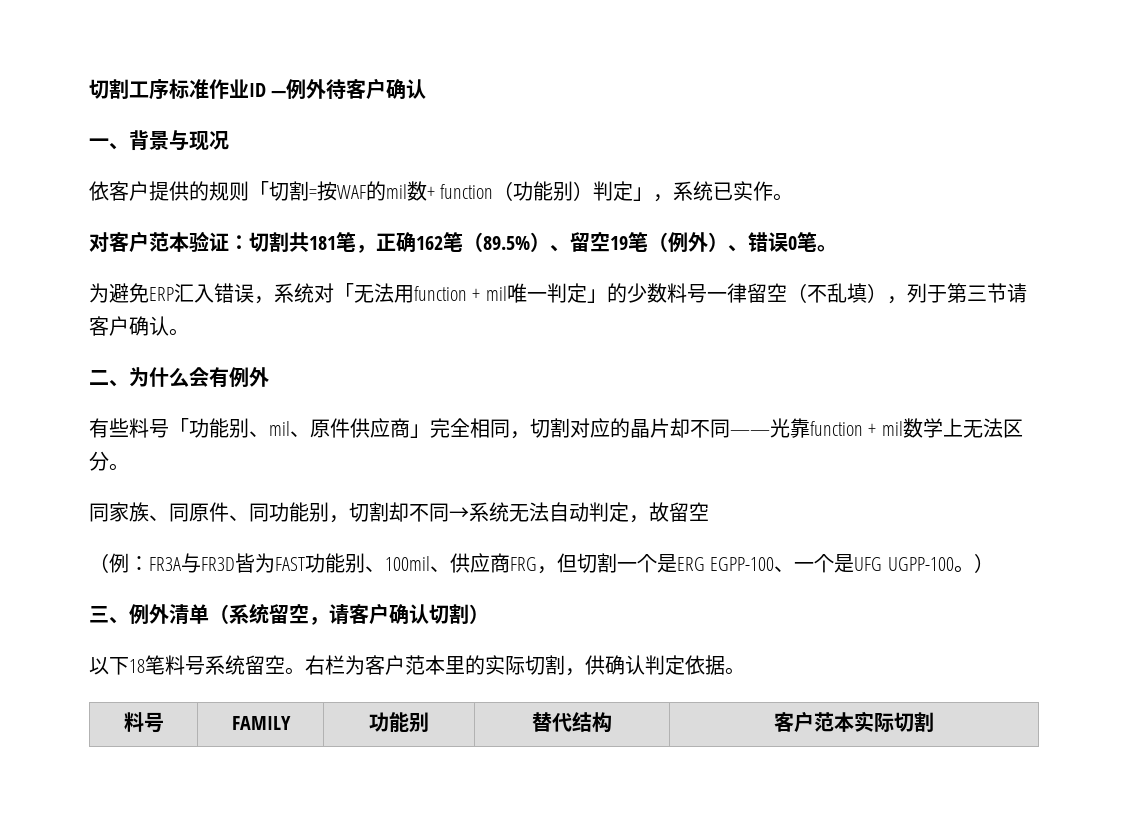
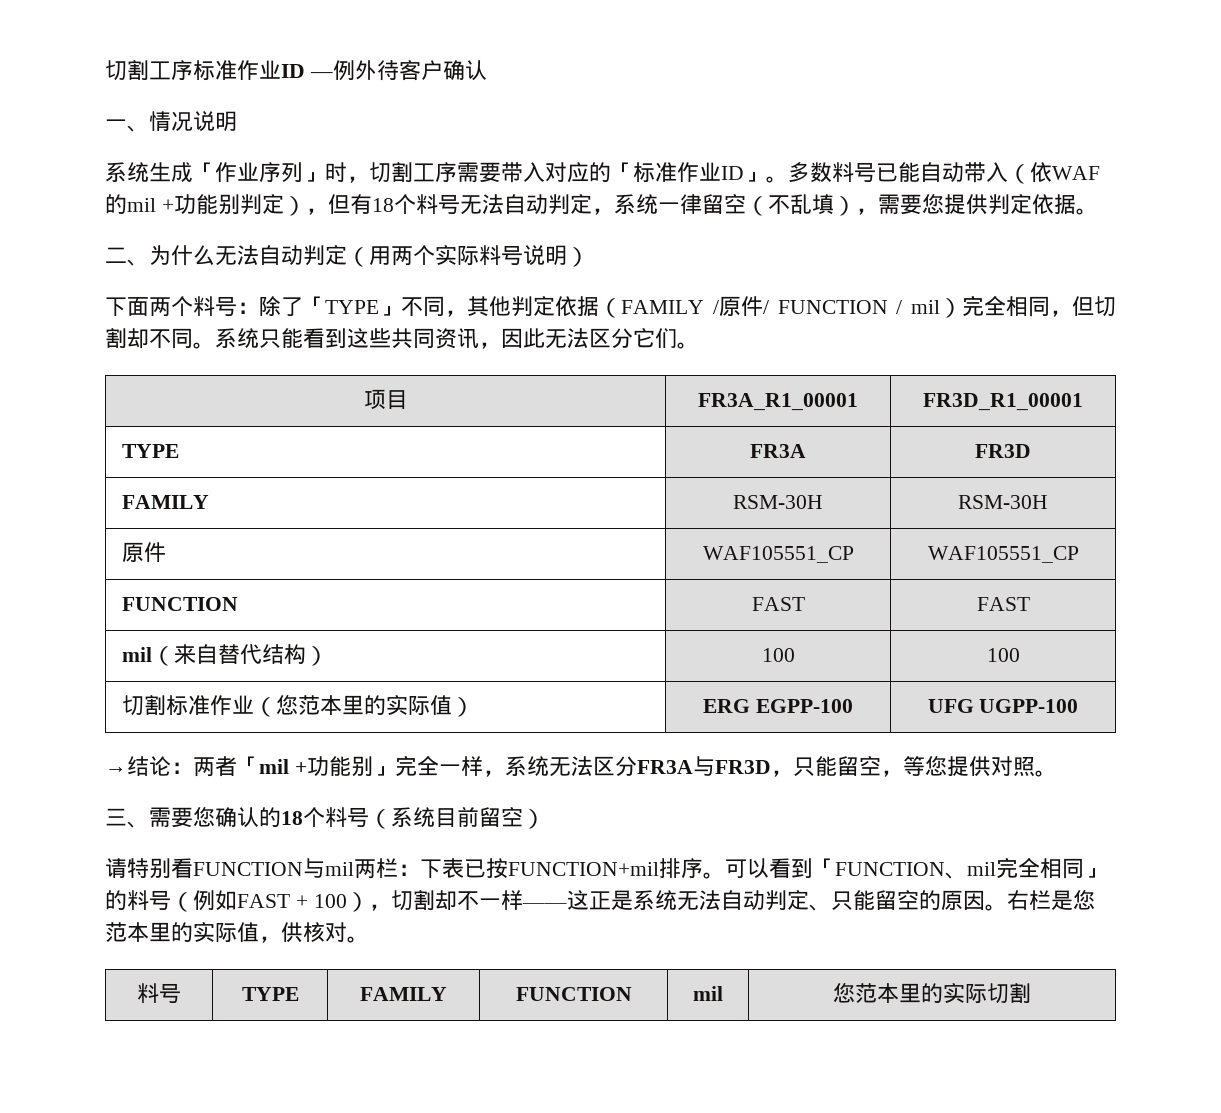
[129,130,209,151] 背景与现 -> [149,111,171,131] 情
[89,181,794,202] [89,231,837,253] [89,283,707,304] // 依客户提供的规则「切割=按WAF的mil数+ function（功能别）判定」，系统已实作。 // 对客户范本验证：切割共181笔，正确162笔（89.5%）、留空19笔（例外）、错误0笔。 // 为避免ERP汇入错误，系统对「无法用function + mil唯一判定」的少数料号 -> [193,111,237,132] [105,162,1100,184] [105,194,658,216] 说明 // 系统生成「作业序列」时，切割工序需要带入对应的「标准作业ID」。多数料号已能自动带入（依WAF的mil +功能别判定），但有18个料号无法自动判定，系统
[906,283,1027,303] [89,316,189,336] [89,367,269,387] [89,418,1023,439] [89,451,129,471] [89,502,469,523] 列于第三节请客户确认。 // 二、为什么会有例外 // 有些料号「功能别、mil、原件供应商」完全相同，切割对应的晶片却不同——光靠function + mil数学上无法区分。 // 同家族、同原件、同功能别，切割却不同→ -> [877,193,1098,215] [105,245,589,267] [105,295,1116,318] [105,328,699,349] [363,389,408,409] [698,393,858,411] [923,393,1083,411] [121,444,179,458] [750,444,806,458] [975,444,1031,458] [121,495,209,509] [733,495,823,509] [958,495,1048,509] [121,542,166,563] [702,546,854,563] [927,546,1079,563] [121,597,238,611] [751,597,805,611] [976,597,1030,611] [121,644,328,666] [761,648,795,662] [986,648,1020,662] [121,694,474,717] [703,699,853,713] [927,699,1079,713] [105,755,1057,777] [105,806,545,829] [105,857,1106,879] [105,890,633,912] 需要您提供判定依据。 // 二、为什么无法自动判定（用两个实际料号说明） // 下面两个料号：除了「TYPE」不同，其他判定依据（FAMILY /原件/ FUNCTION / mil）完全相同，但切割却不同。系统只能看到这些共同资讯，因此无法区分它们。 // 项目 | FR3A_R1_00001 | FR3D_R1_00001 // TYPE | FR3A | FR3D // FAMILY | RSM-30H | RSM-30H // 原件 | WAF105551_CP | WAF105551_CP // FUNCTION | FAST | FAST // mil（来自替代结构） | 100 | 100 // 切割标准作业（您范本里的实际值） | ERG EGPP-100 | UFG UGPP-100 // →结论：两者「mil +功能别」完全一样，系统无法区分FR3A与FR3D，只能留空，等您提供对照。 // 三、需要您确认的18个料号（系统目前留空） // 请特别看FUNCTION与mil两栏：下表已按FUNCTION+mil排序。可以看到「FUNCTION、mil完全相同」的料号（例如FAST + 100），切割却不一样——这正是
[629,502,709,523] [89,553,994,574] [89,603,489,625] [89,655,745,676] [123,712,164,733] [231,716,291,730] [369,712,429,733] [532,712,612,733] [774,711,854,733] ，故留空 // （例：FR3A与FR3D皆为FAST功能别、100mil、供应商FRG，但切割一个是ERG EGPP-100、一个是UFG UGPP-100。） // 三、例外清单（系统留空，请客户确认切割） // 以下18笔料号系统留空。右栏为客户范本里的实际切割，供确认判定依据。 // 料号 | FAMILY | 功能别 | 替代结构 | 客户范本 -> [808,889,1095,911] [105,922,369,943] [137,983,181,1004] [241,987,299,1001] [360,987,447,1001] [515,987,632,1001] [693,986,723,1001] [833,982,943,1003] 、只能留空的原因。右栏是您范本里的实际值，供核对。 // 料号 | TYPE | FAMILY | FUNCTION | mil | 您范本里的

